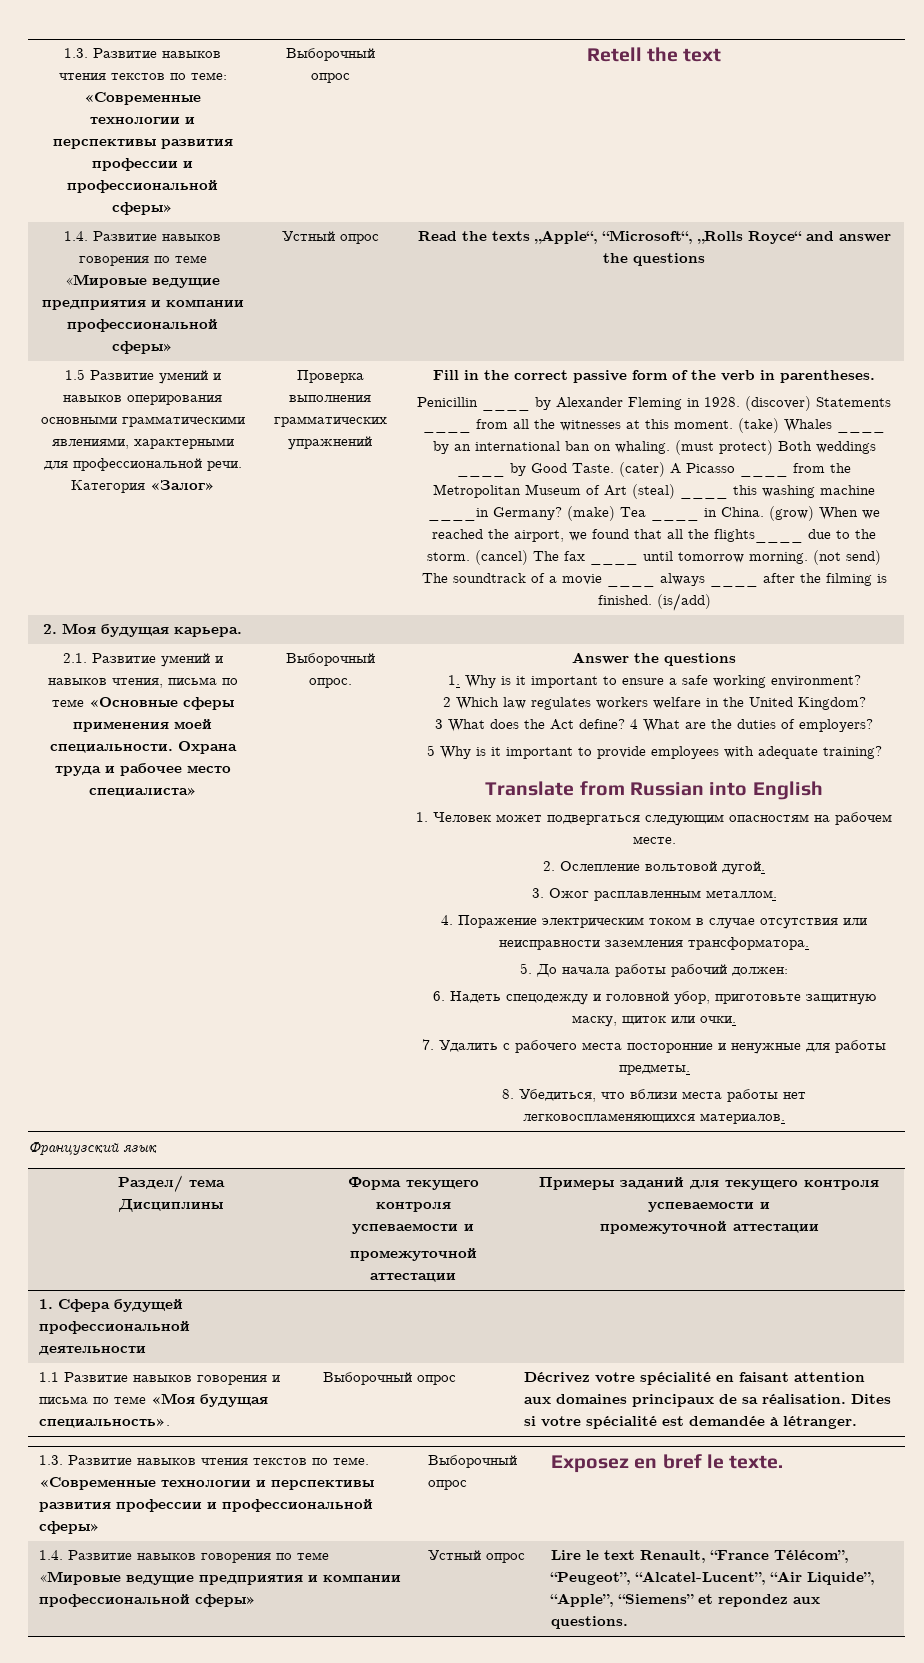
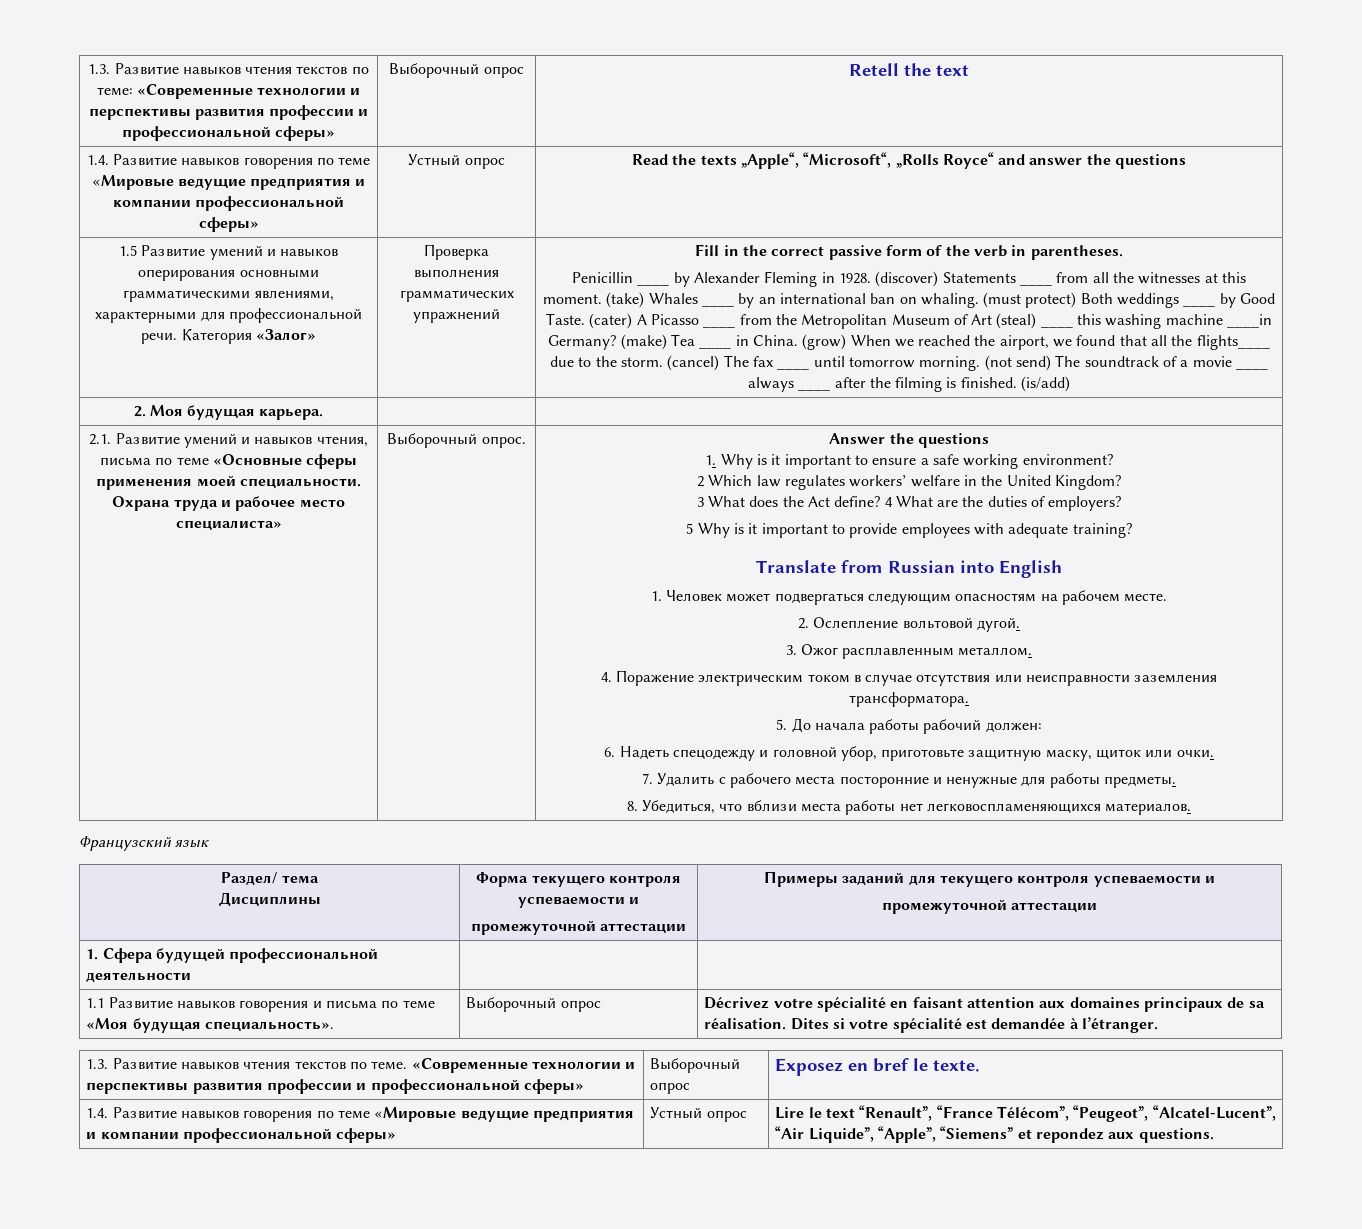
[595,697,648,709] workers -> [849,475,907,487] workers’
[783,1416,858,1429] létranger. -> [1081,1017,1158,1033] l’étranger.
[640,1550,707,1563] Renault, -> [859,1105,933,1121] “Renault”,

